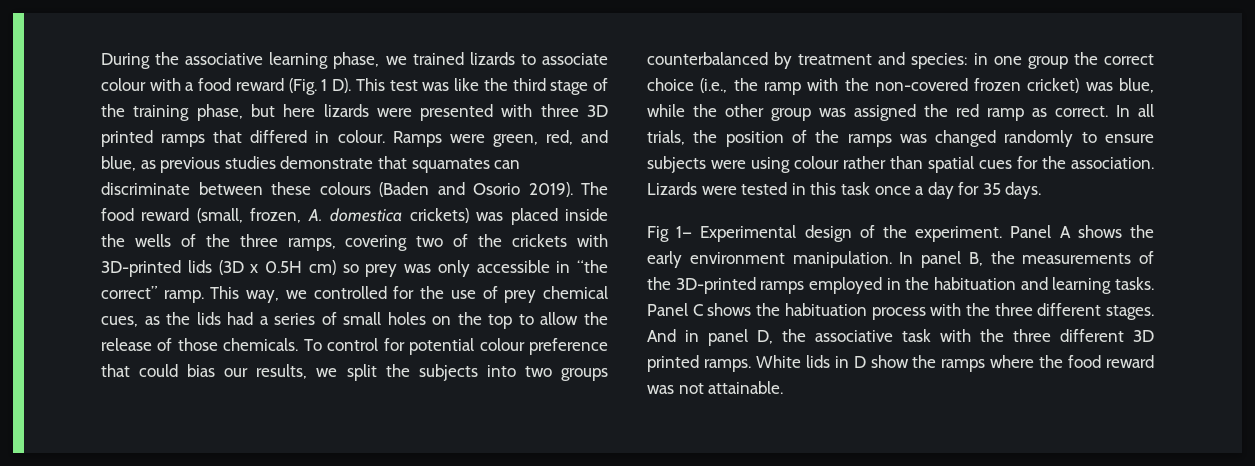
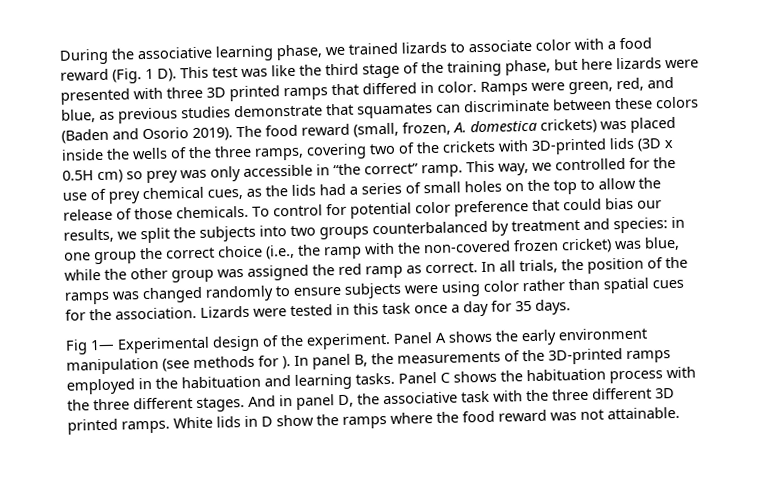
[101,78,146,91] colour -> [535,39,571,51] color
[337,130,385,143] colour. -> [437,81,477,93] color.
[319,182,371,195] colours -> [655,96,699,109] colors
[479,338,525,351] colour -> [415,201,451,214] color
[794,156,839,169] colour -> [483,280,519,292] color
[792,251,892,268] manipulation. -> [66,355,291,375] manipulation (see methods for ).

